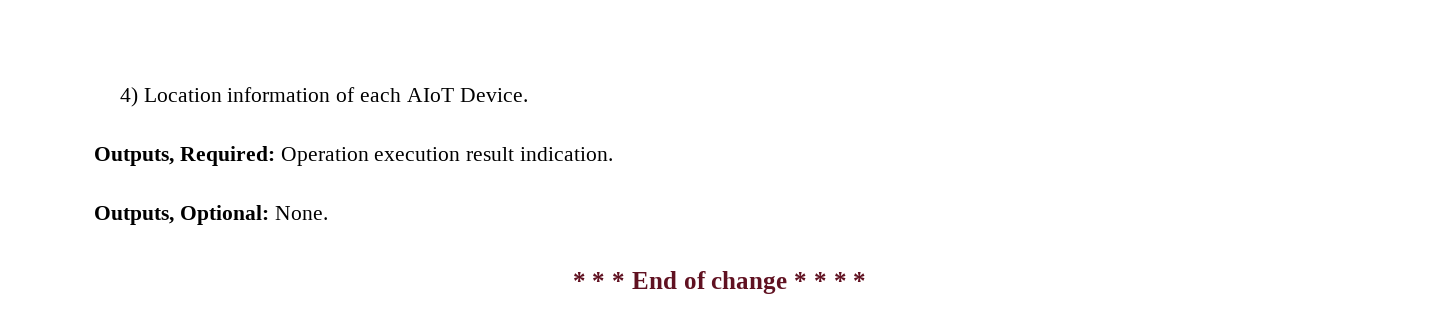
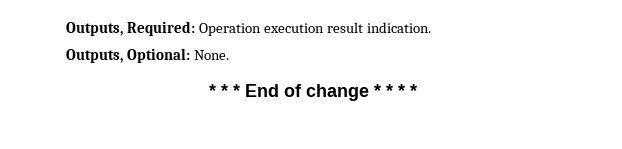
[119,87,528,107] 4) Location information of each AIoT Device. // -> (66, 29) none

